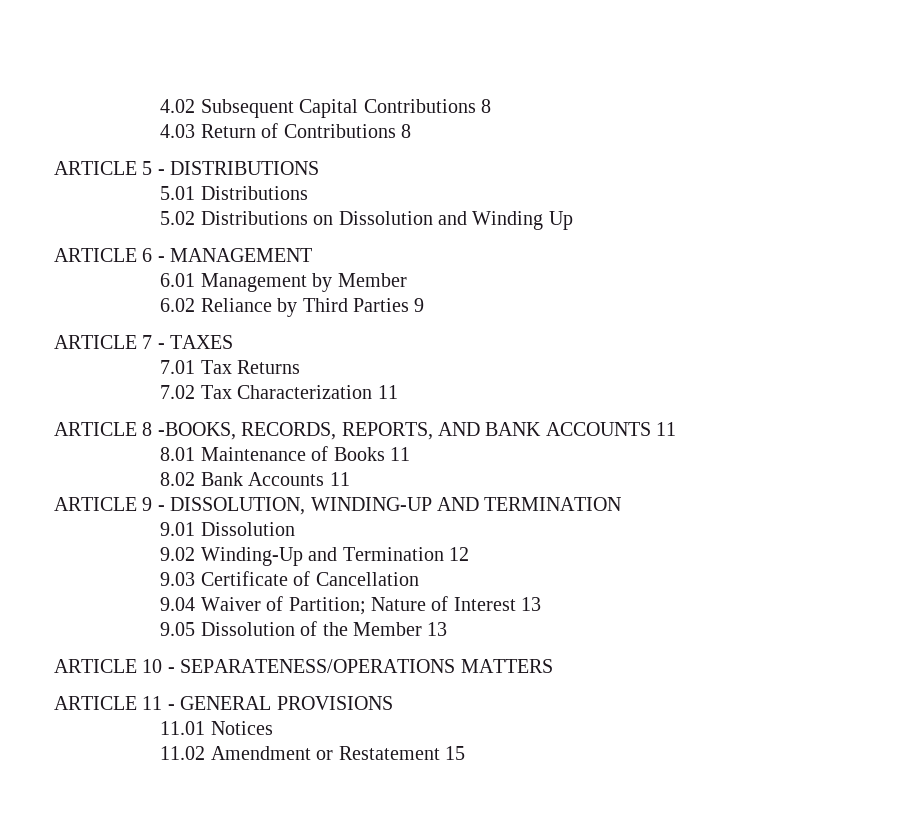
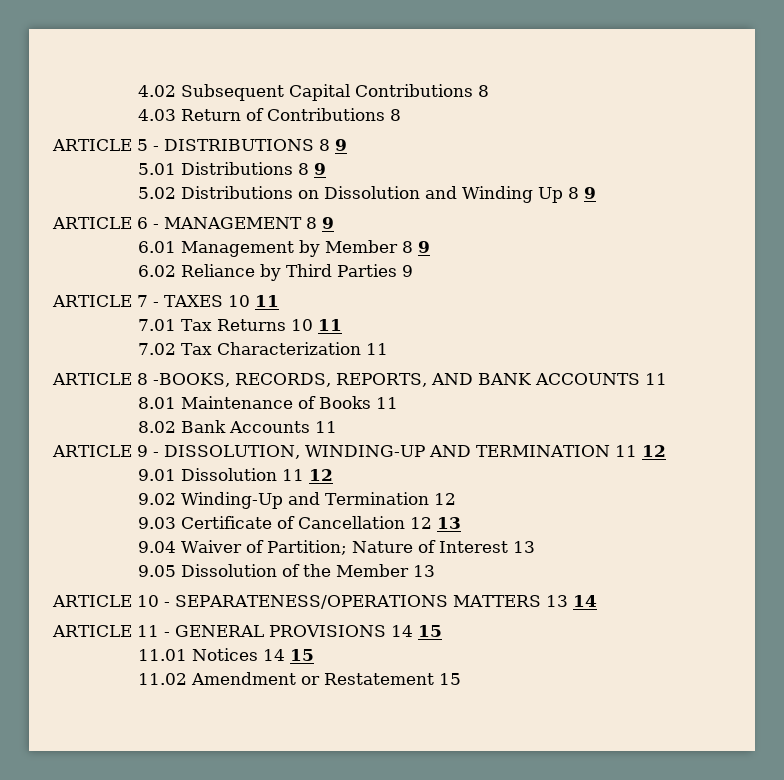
(320, 168) none -> [319,139,347,151] 8 9
(308, 193) none -> [298,163,327,175] 8 9
(573, 220) none -> [568,187,597,199] 8 9
(313, 255) none -> [306,217,334,229] 8 9
(407, 280) none -> [402,241,431,253] 8 9
(234, 342) none -> [227,295,279,307] 10 11
(301, 367) none -> [291,319,343,331] 10 11
(622, 504) none -> [614,445,666,457] 11 12
(295, 529) none -> [282,469,334,481] 11 12
(419, 579) none -> [410,517,462,529] 12 13
(553, 666) none -> [545,595,597,607] 13 14
(393, 703) none -> [391,625,442,637] 14 15
(273, 728) none -> [263,649,315,661] 14 15

